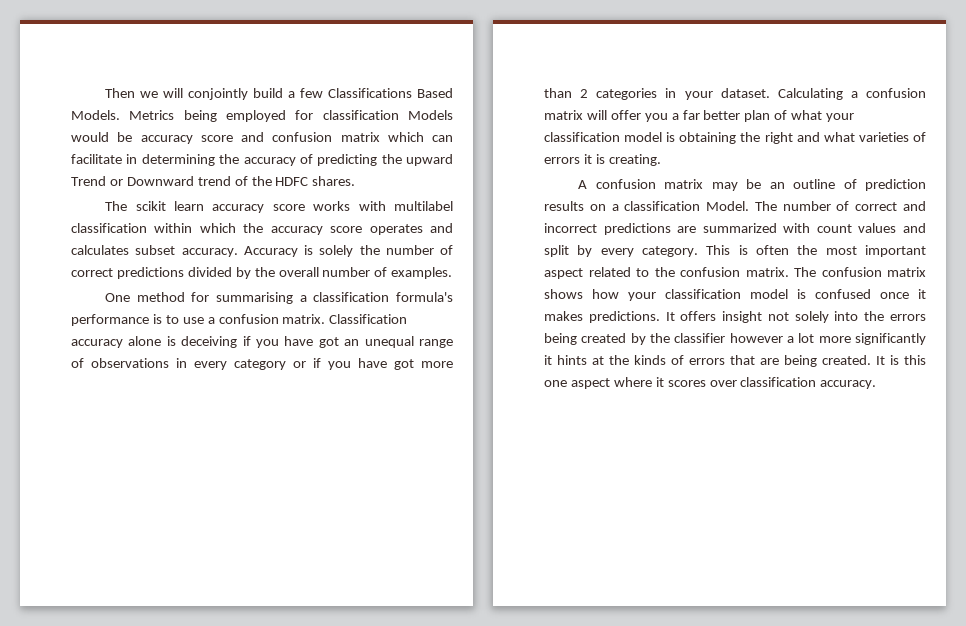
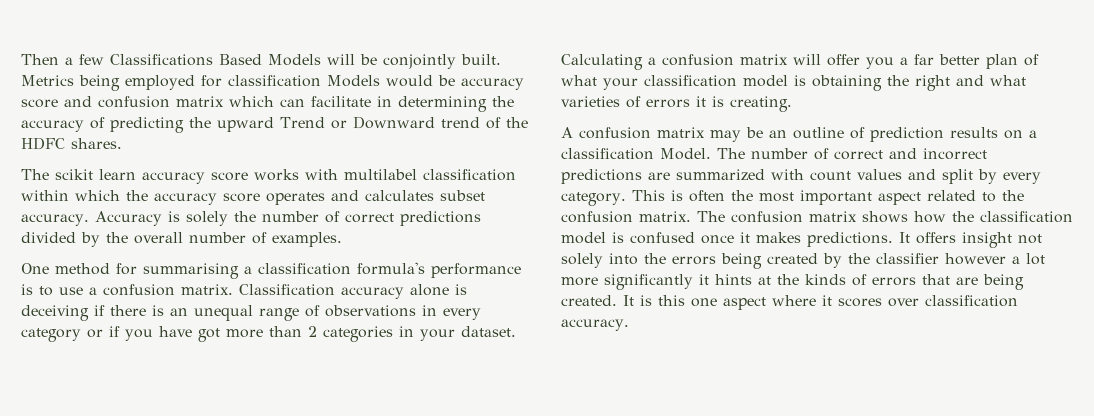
[140,88,454,100] [71,110,120,120] we will conjointly build a few Classifications Based Models. -> [65,54,501,69] a few Classifications Based Models will be conjointly built.
[256,336,339,348] you have got -> [110,305,164,316] there is
[628,292,656,301] your -> [952,211,974,222] the

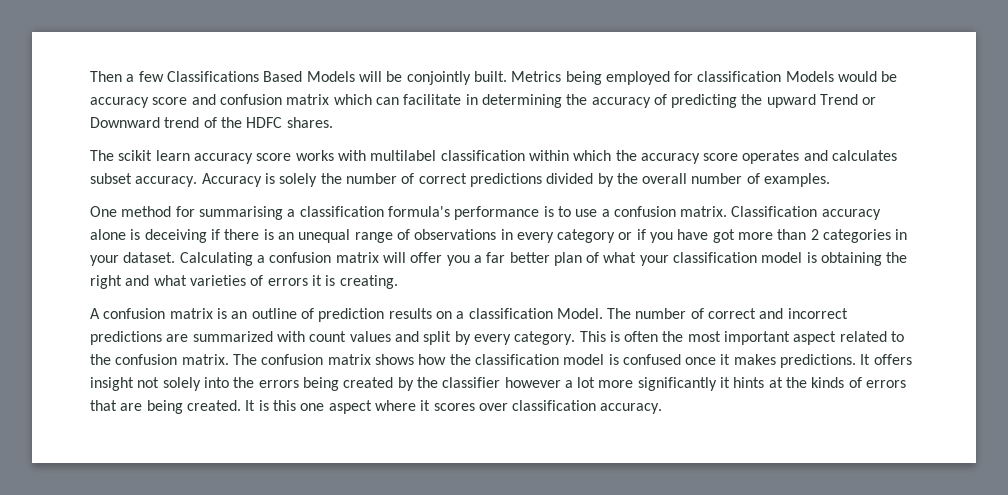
[710,127,763,142] may be -> [216,308,227,319] is

